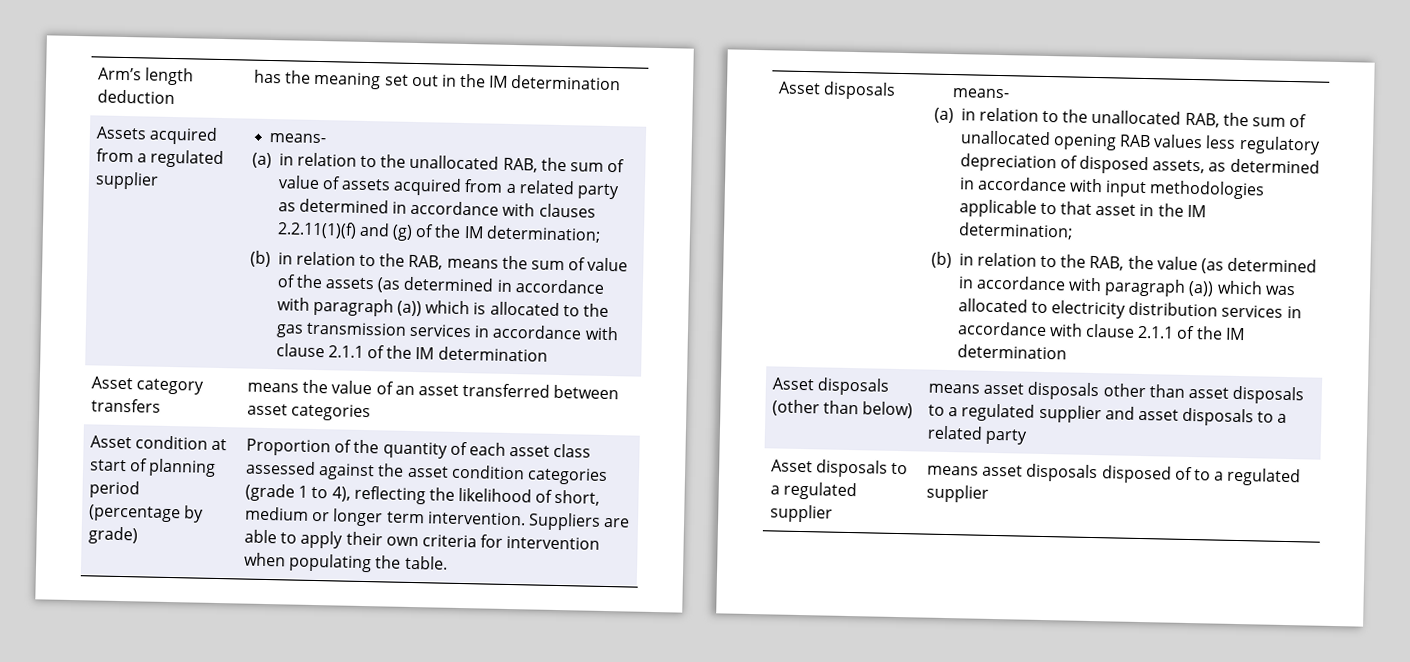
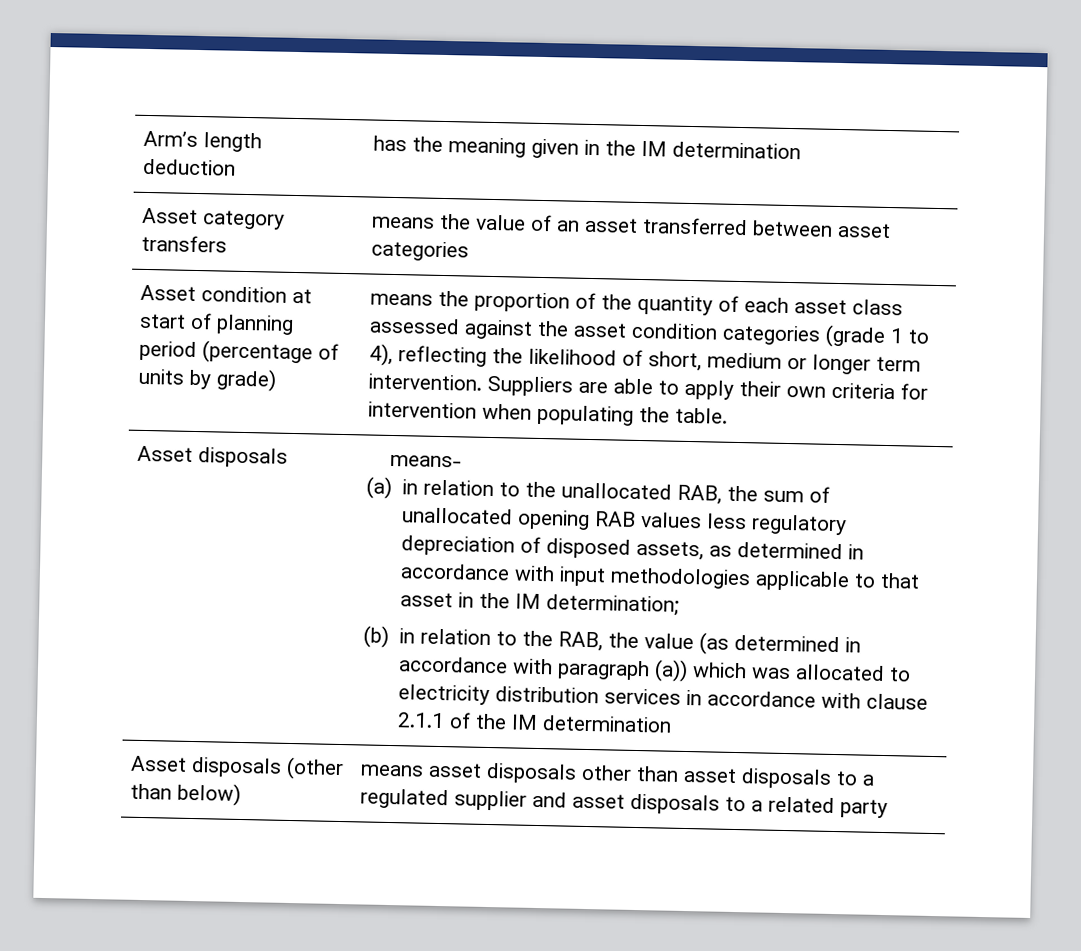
[383,74,439,87] set out -> [531,138,580,159] given
[95,126,219,145] [95,148,225,169] [94,171,159,190] [269,132,327,144] [251,152,626,173] [277,175,621,200] [277,198,596,218] [276,221,601,243] [249,250,629,272] [276,274,605,294] [276,297,610,318] [275,321,619,341] [275,343,548,362] // Assets acquired from a regulated supplier | means- // (a) in relation to the unallocated RAB, the sum of value of assets acquired from a related party as determined in accordance with clauses 2.2.11(1)(f) and (g) of the IM determination; // (b) in relation to the RAB, means the sum of value of the assets (as determined in accordance with paragraph (a)) which is allocated to the gas transmission services in accordance with clause 2.1.1 of the IM determination -> (802, 150) none
(181, 513) none -> [318,343,340,360] [138,368,186,385] of units
[245,438,331,457] Proportion -> [370,290,571,313] means the proportion
[770,459,909,478] [769,481,858,501] [769,504,833,523] [926,463,1302,487] [925,484,989,503] // Asset disposals to a regulated supplier | means asset disposals disposed of to a regulated supplier -> (889, 809) none

